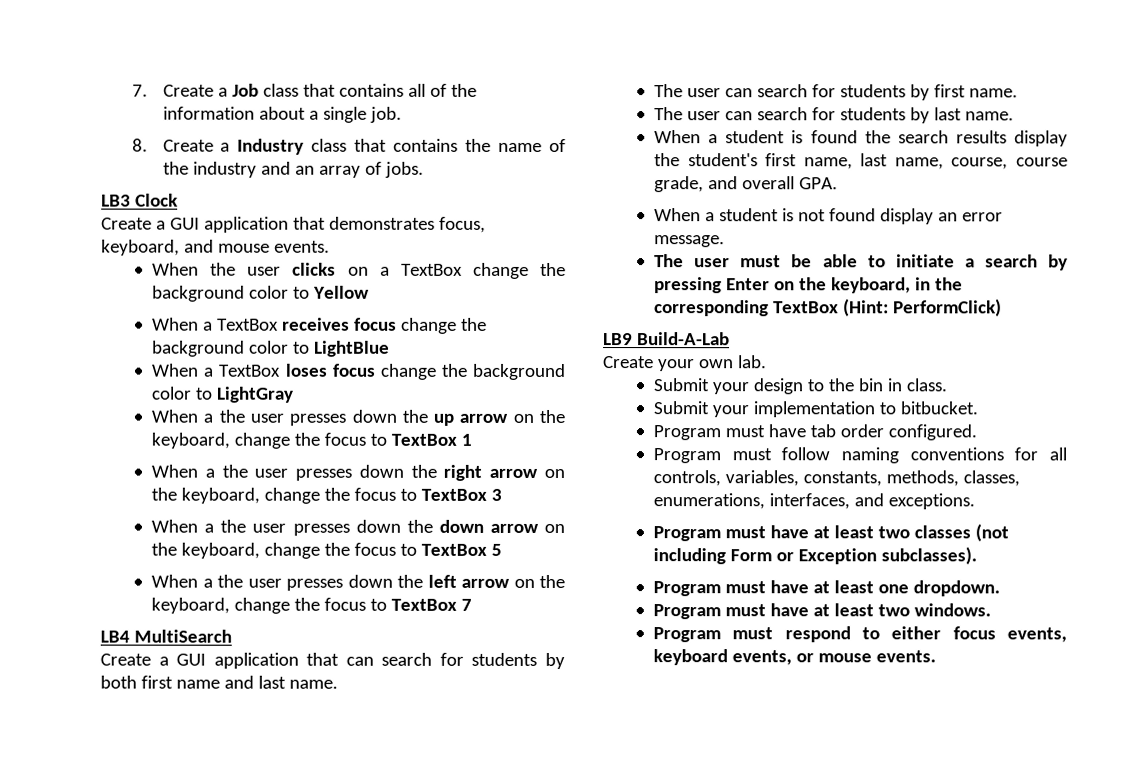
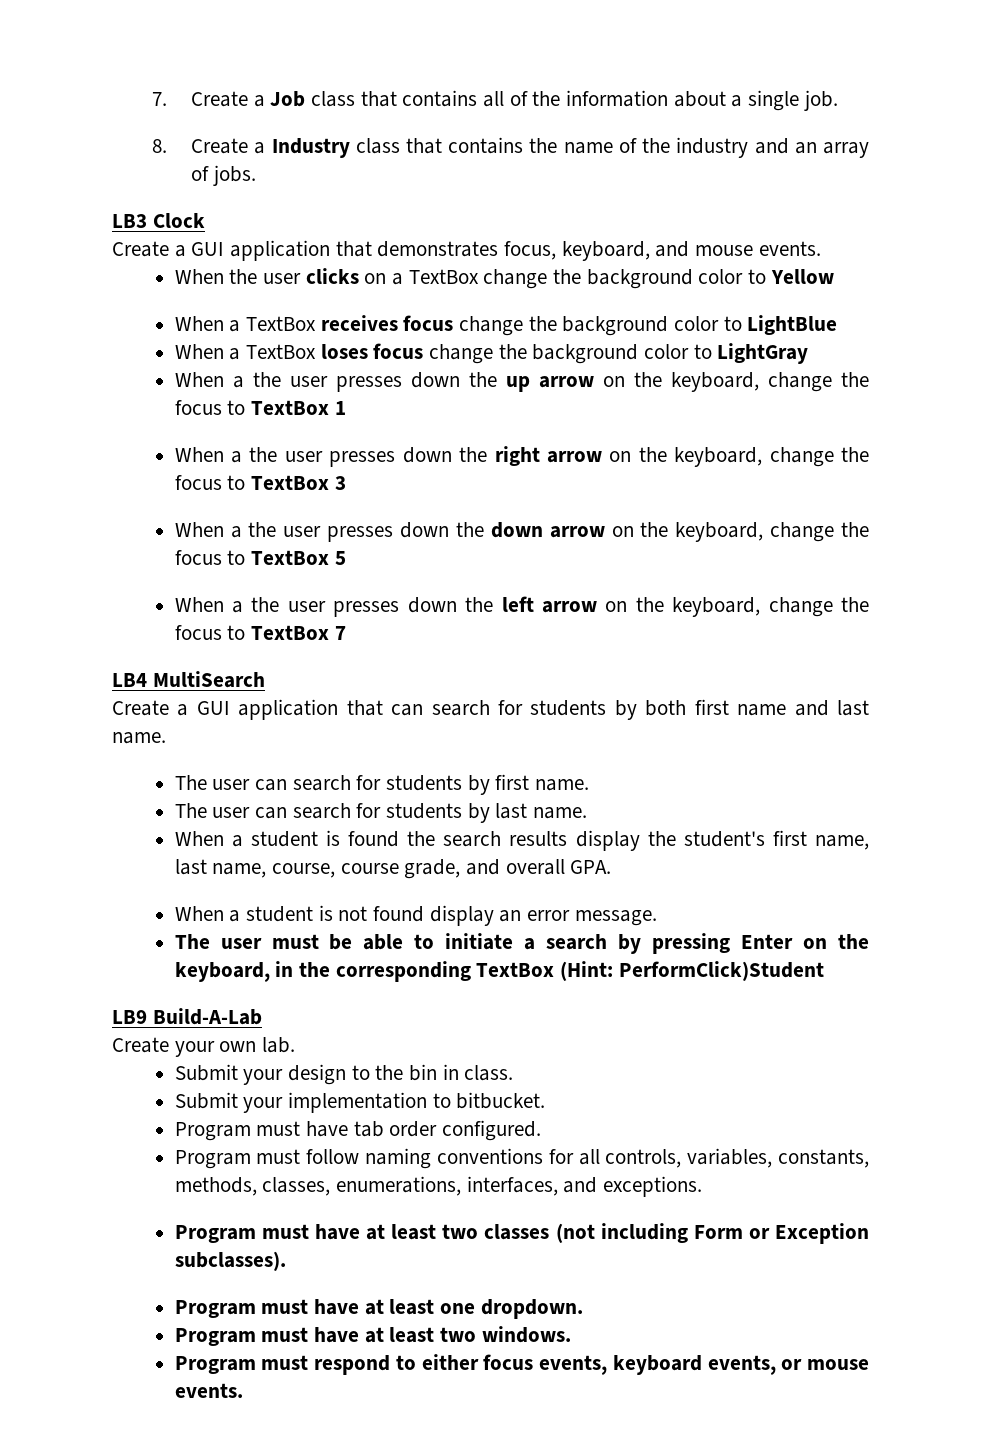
[893,298,1003,317] PerformClick) -> [618,961,824,981] PerformClick)Student

